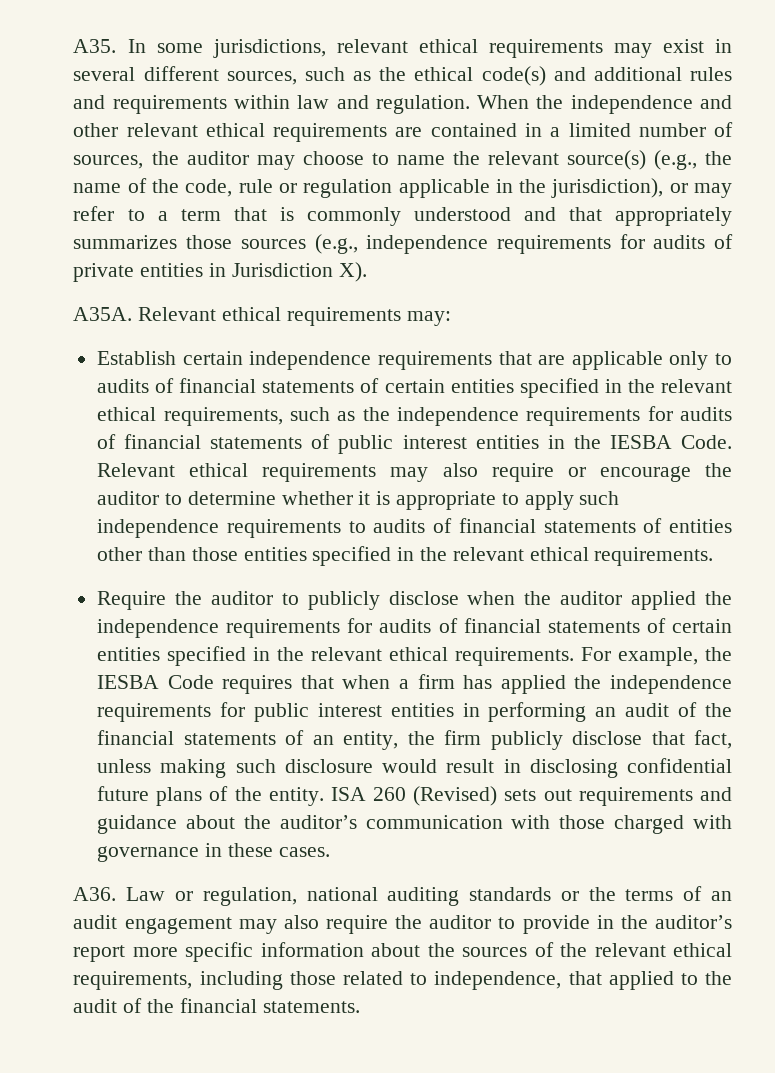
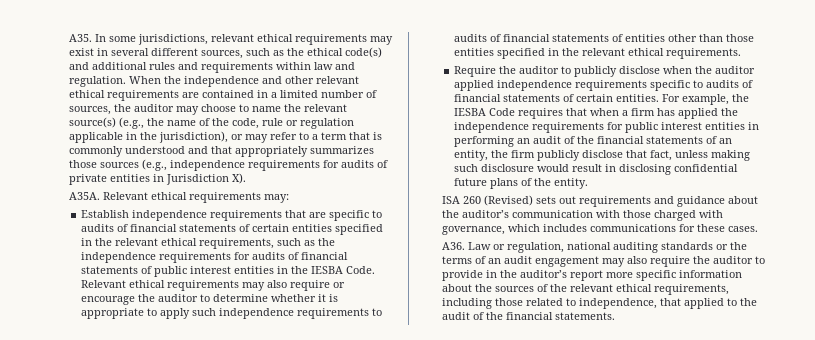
[182,351,243,365] certain -> (130, 214) none
[571,351,709,370] applicable only -> [329,210,370,221] specific
[704,591,732,605] [97,618,732,638] [97,646,575,666] the independence requirements for audits of financial statements of certain entities specified in the relevant ethical requirements. -> [497,80,754,91] [454,94,660,102] independence requirements specific to audits of financial statements of certain entities.
(324, 796) none -> (589, 183) //
[97,843,222,862] governance in -> [441,224,695,235] governance, which includes communications for

